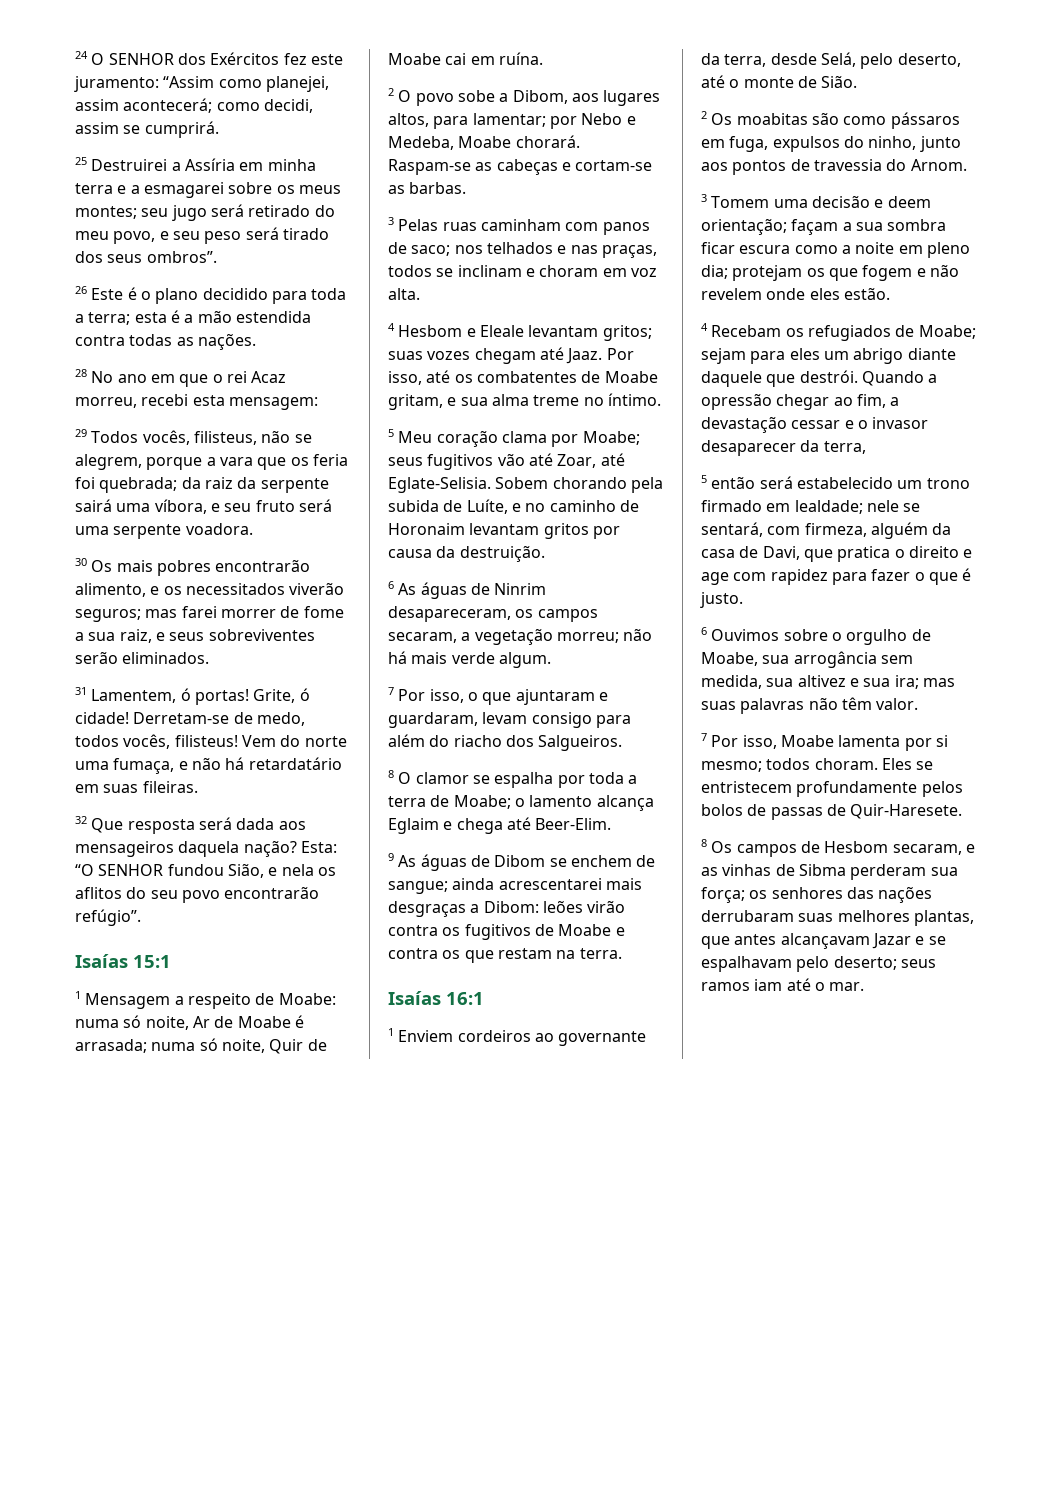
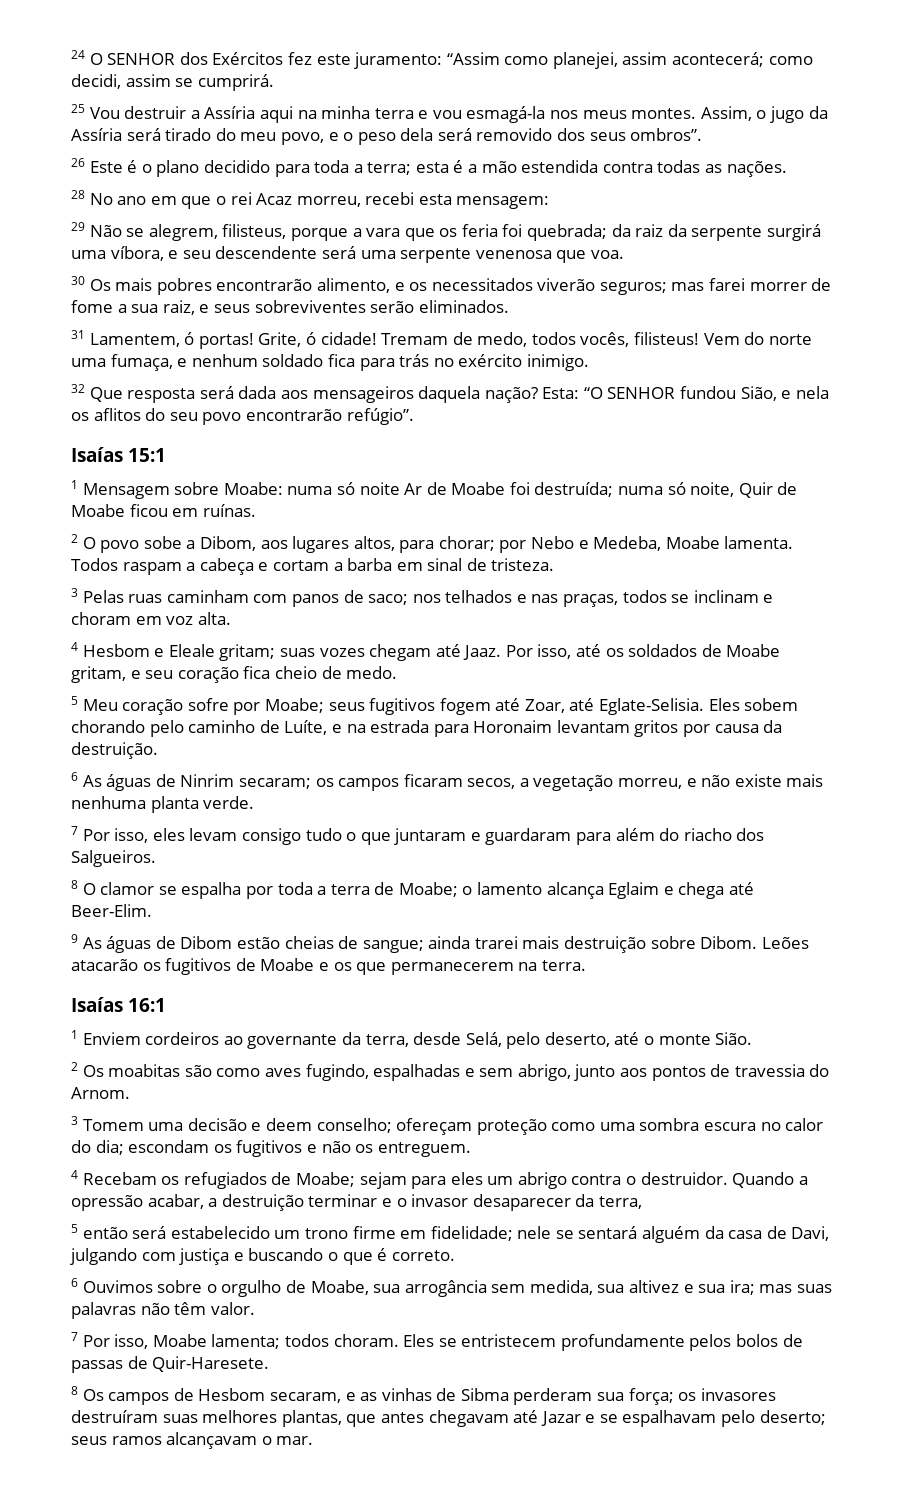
[91,158,316,171] [75,182,341,198] [75,204,335,221] [75,227,329,244] Destruirei a Assíria em minha terra e a esmagarei sobre os meus montes; seu jugo será retirado do meu povo, e seu peso será tirado -> [89,106,828,123] [71,128,553,145] Vou destruir a Assíria aqui na minha terra e vou esmagá-la nos meus montes. Assim, o jugo da Assíria será tirado do meu povo, e o peso dela será removido
[91,430,291,445] Todos vocês, filisteus, não -> [89,225,122,237] Não
(142, 462) none -> [222,224,287,239] filisteus,
[75,499,112,512] sairá -> [767,224,822,241] surgirá
[255,500,295,512] fruto -> [215,246,318,259] descendente
[185,523,253,535] voadora. -> [475,250,624,263] venenosa que voa.
[133,712,230,724] Derretam-se -> [381,333,449,345] Tremam
[191,757,342,770] [75,781,198,793] não há retardatário em suas fileiras. -> [191,354,589,371] nenhum soldado fica para trás no exército inimigo.
[174,993,275,1009] a respeito de -> [174,482,220,495] sobre
[145,1016,189,1030] noite, -> [359,482,400,495] noite
[294,1015,304,1028] [75,1039,147,1053] é arrasada; -> [509,482,614,497] foi destruída;
[445,52,543,65] cai em ruína. -> [129,504,256,517] ficou em ruínas.
[472,113,546,127] lamentar; -> [438,536,495,551] chorar;
[515,135,580,148] [388,159,653,175] [388,182,467,194] chorará. Raspam-se as cabeças e cortam-se as barbas. -> [724,536,794,549] [71,558,555,575] lamenta. Todos raspam a cabeça e cortam a barba em sinal de tristeza.
[528,325,652,341] levantam gritos; -> [219,644,276,661] gritam;
[476,371,577,383] combatentes -> [628,644,698,657] soldados
[460,393,661,406] sua alma treme no íntimo. -> [145,666,398,683] seu coração fica cheio de medo.
[501,431,547,443] clama -> [187,698,229,711] sofre
[497,453,525,466] vão -> [439,698,491,715] fogem
[495,477,663,493] [388,499,639,514] Sobem chorando pela subida de Luíte, e no caminho de -> [708,698,799,711] [71,720,469,737] Eles sobem chorando pelo caminho de Luíte, e na estrada para
[388,606,511,622] desapareceram, -> [238,778,311,789] secaram;
[388,628,653,645] [388,651,551,668] [388,687,608,705] [388,712,592,728] secaram, a vegetação morreu; não há mais verde algum. // 7 Por isso, o que ajuntaram e guardaram, levam consigo -> [403,774,824,791] [71,796,255,813] [71,826,572,845] ficaram secos, a vegetação morreu, e não existe mais nenhuma planta verde. // 7 Por isso, eles levam consigo tudo o que juntaram e guardaram
[549,855,632,867] se enchem -> [236,936,334,949] estão cheias
[498,878,642,890] [388,900,626,917] [388,925,438,936] acrescentarei mais desgraças a Dibom: leões virão contra -> [474,936,809,953] [71,959,138,971] trarei mais destruição sobre Dibom. Leões atacarão
[388,948,552,963] contra os que restam -> [333,962,514,975] os que permanecerem
[797,76,817,88] de -> (711, 1039) none
[890,112,960,129] [701,136,917,152] pássaros em fuga, expulsos do ninho, -> [264,1064,571,1081] aves fugindo, espalhadas e sem abrigo,
[701,218,947,235] [701,242,970,258] [701,264,959,281] [701,287,890,300] orientação; façam a sua sombra ficar escura como a noite em pleno dia; protejam os que fogem e não revelem onde eles estão. -> [316,1118,824,1135] [71,1140,471,1157] conselho; ofereçam proteção como uma sombra escura no calor do dia; escondam os fugitivos e não os entreguem.
[907,348,956,360] [701,370,938,387] [701,393,900,410] [701,416,841,433] diante daquele que destrói. Quando a opressão chegar ao fim, a devastação cessar -> [571,1172,808,1188] [71,1194,378,1211] contra o destruidor. Quando a opressão acabar, a destruição terminar
[701,500,921,514] [701,522,867,537] firmado em lealdade; nele se sentará, com firmeza, -> [352,1226,638,1241] firme em fidelidade; nele se sentará
[803,546,973,562] [701,569,911,585] que pratica o direito e age com rapidez para fazer -> [70,1248,324,1265] julgando com justiça e buscando
[700,592,743,608] justo. -> [391,1250,455,1261] correto.
[838,735,948,751] [701,761,762,772] lamenta por si mesmo; -> [211,1334,281,1349] lamenta;
[771,886,933,903] [701,910,794,922] senhores das nações derrubaram -> [700,1388,776,1401] [71,1410,158,1423] invasores destruíram
[780,933,870,949] alcançavam -> [428,1410,539,1427] chegavam até
[754,978,811,991] iam até -> [166,1432,258,1449] alcançavam

